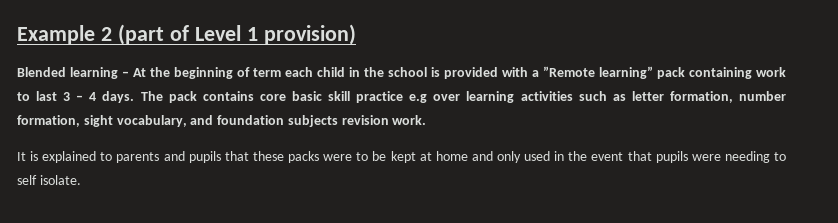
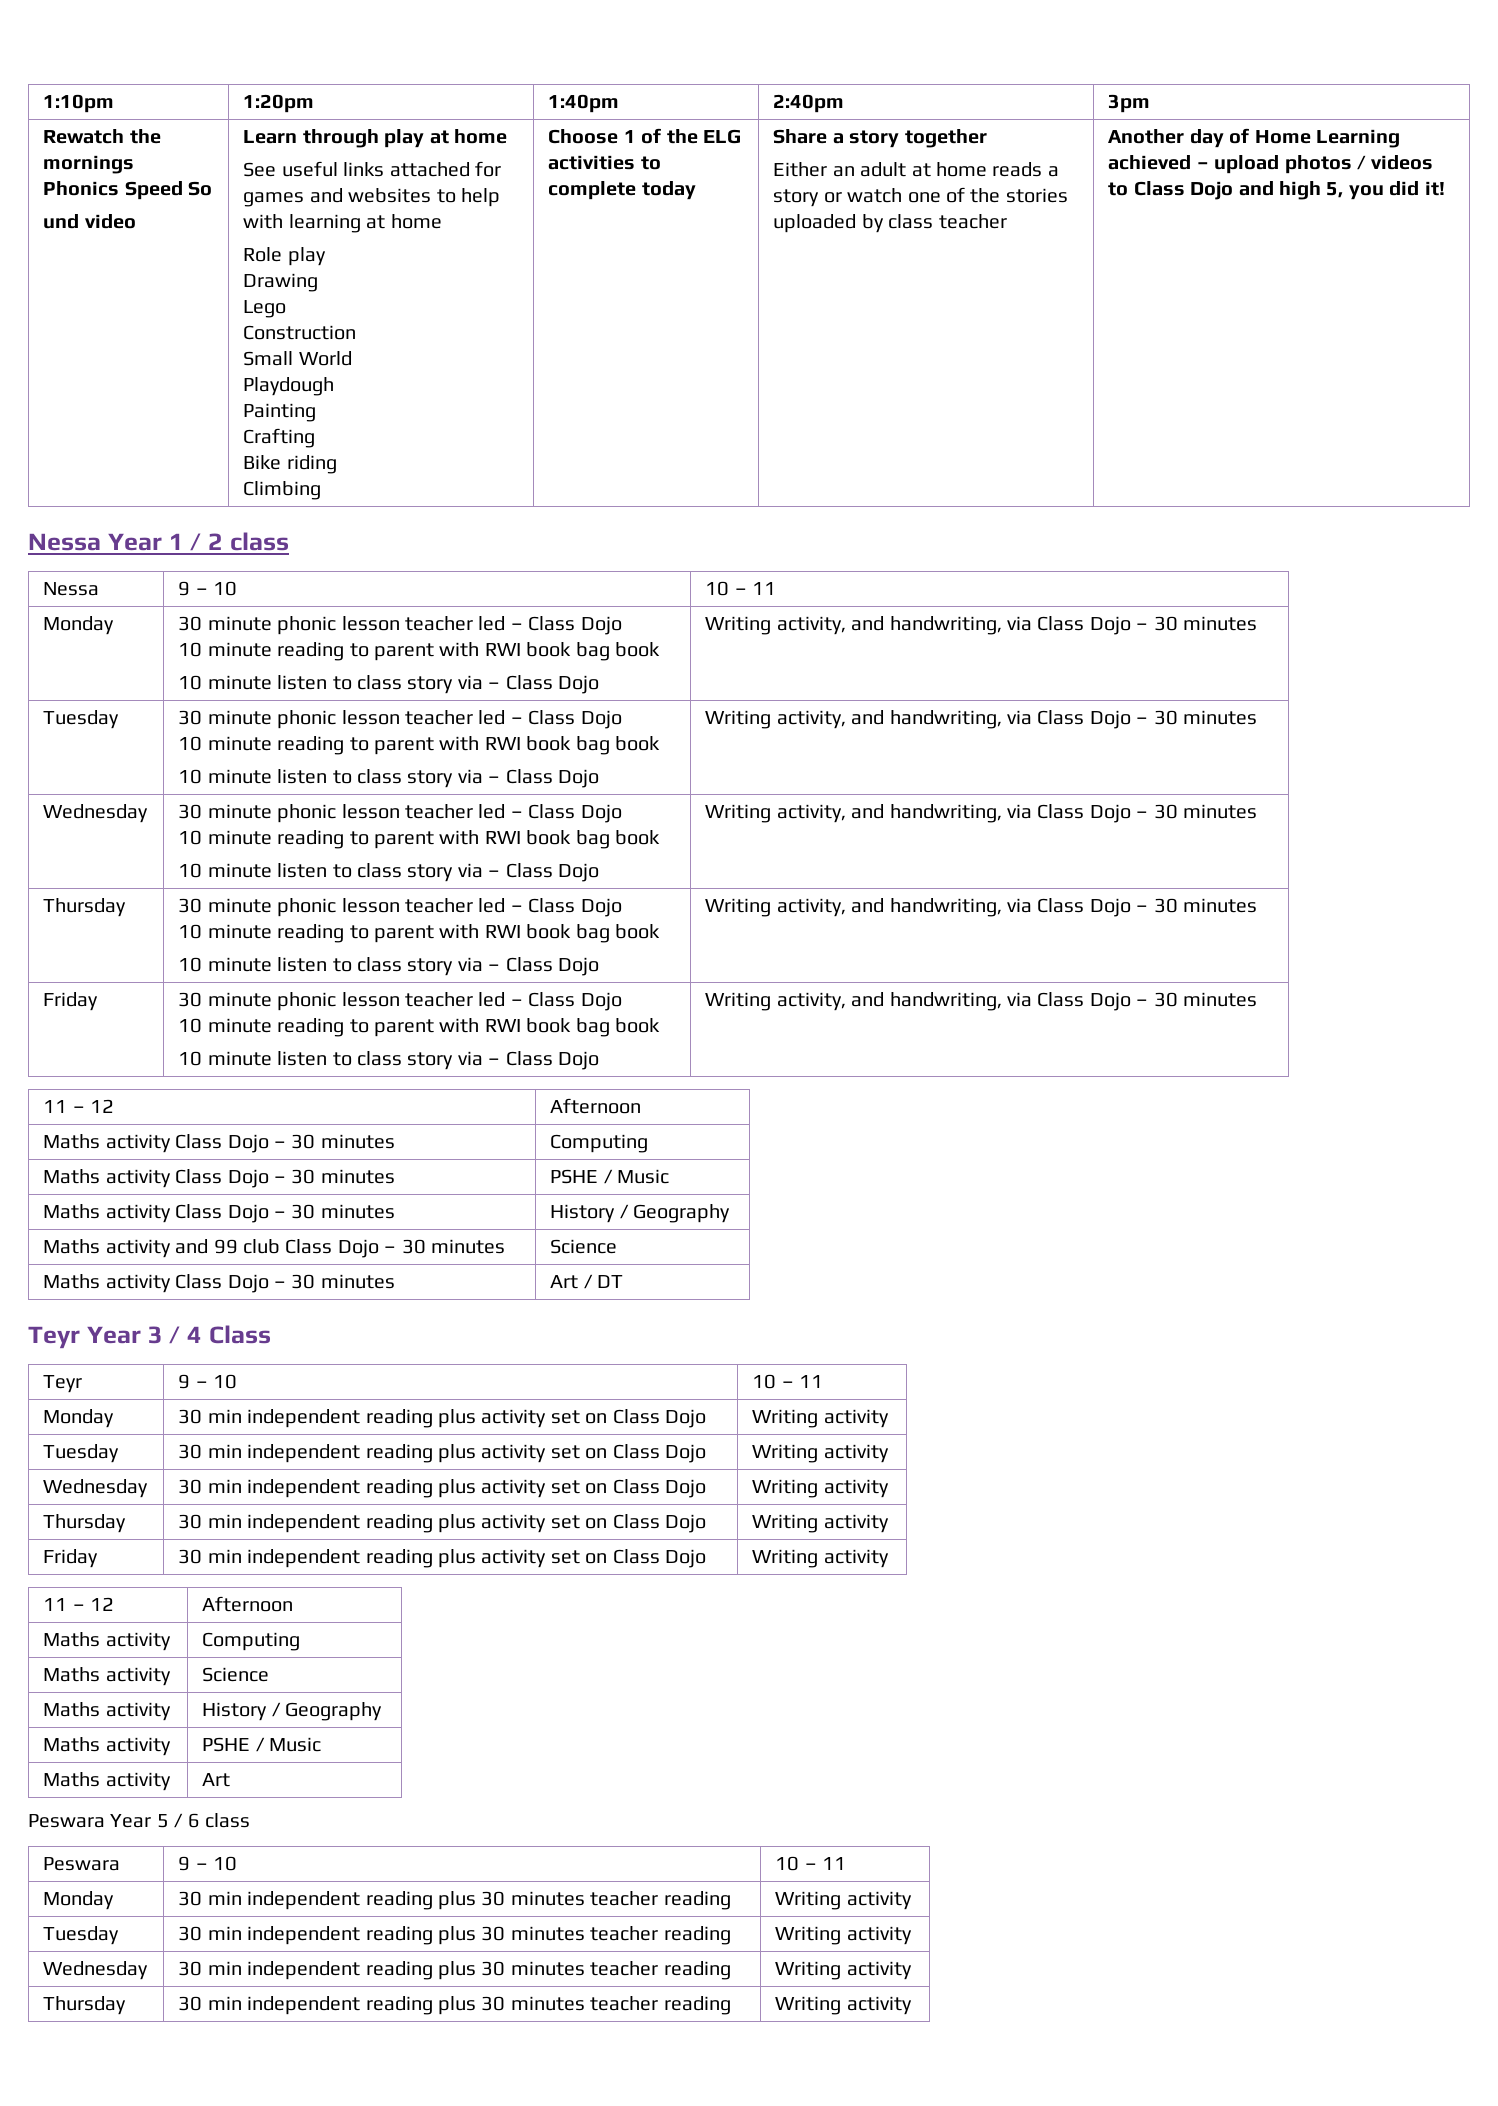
[17,24,356,45] [17,66,786,79] [17,91,786,103] [17,115,427,127] [17,151,787,163] [17,175,81,185] Example 2 (part of Level 1 provision) // Blended learning – At the beginning of term each child in the school is provided with a ”Remote learning” pack containing work to last 3 – 4 days. The pack contains core basic skill practice e.g over learning activities such as letter formation, number formation, sight vocabulary, and foundation subjects revision work. // It is explained to parents and pupils that these packs were to be kept at home and only used in the event that pupils were needing to self isolate. -> [43,94,115,113] [243,94,315,113] [548,94,620,113] [773,94,845,113] [1108,94,1151,113] [43,129,161,144] [43,155,135,174] [43,181,213,200] [43,214,136,229] [243,129,507,148] [243,161,501,177] [243,188,500,207] [243,214,442,233] [243,247,326,266] [243,273,319,292] [243,300,287,318] [243,325,357,340] [243,351,352,366] [243,377,335,396] [243,403,317,422] [243,428,316,448] [243,455,337,474] [243,481,322,500] [548,128,741,144] [548,155,661,170] [548,181,696,200] [773,129,987,148] [773,162,1059,177] [773,187,1068,207] [773,214,1007,233] [1108,128,1400,148] [1108,155,1434,174] [1108,181,1445,200] [28,532,289,551] [43,582,100,596] [178,581,238,596] [705,581,777,596] [43,616,115,635] [178,616,622,635] [178,642,660,661] [178,675,599,694] [705,616,1257,635] [43,710,120,729] [178,710,622,729] [178,736,660,755] [178,769,599,788] [705,710,1257,729] [43,804,149,823] [178,804,622,823] [178,830,660,849] [178,863,599,882] [705,804,1257,823] [43,898,127,917] [178,898,622,917] [178,924,660,943] [178,957,599,976] [705,898,1257,917] [43,992,99,1011] [178,992,622,1011] [178,1018,660,1037] [178,1051,599,1070] [705,992,1257,1011] [43,1099,115,1113] [550,1098,642,1114] [43,1134,395,1153] [550,1134,649,1153] [43,1169,395,1188] [550,1169,670,1184] [43,1204,395,1223] [550,1204,731,1223] [43,1239,505,1258] [550,1239,618,1254] [43,1274,395,1293] [550,1274,624,1289] [28,1325,271,1349] [43,1375,83,1393] [178,1374,238,1389] [752,1374,824,1389] [43,1409,115,1428] [178,1409,706,1428] [752,1409,889,1428] [43,1444,120,1463] [178,1444,706,1463] [752,1444,889,1463] [43,1479,149,1498] [178,1479,706,1498] [752,1479,889,1498] [43,1514,127,1533] [178,1514,706,1533] [752,1514,889,1533] [43,1549,99,1568] [178,1549,706,1568] [752,1549,889,1568] [43,1597,115,1611] [202,1596,294,1612] [43,1632,171,1651] [202,1632,301,1651] [43,1667,171,1686] [202,1667,270,1682] [43,1702,171,1721] [202,1702,383,1721] [43,1737,171,1756] [202,1737,322,1752] [43,1772,171,1791] [202,1773,231,1787] [28,1813,251,1828] [43,1857,121,1871] [178,1856,238,1871] [775,1856,847,1871] [43,1891,115,1910] [178,1891,731,1910] [775,1891,912,1910] [43,1926,120,1945] [178,1926,731,1945] [775,1926,912,1945] [43,1961,149,1980] [178,1961,731,1980] [775,1961,912,1980] [43,1996,127,2015] [178,1996,731,2015] [775,1996,912,2015] 1:10pm | 1:20pm | 1:40pm | 2:40pm | 3pm // Rewatch the mornings Phonics Speed So // und video | Learn through play at home // See useful links attached for games and websites to help with learning at home // Role play // Drawing // Lego // Construction // Small World // Playdough // Painting // Crafting // Bike riding // Climbing | Choose 1 of the ELG activities to complete today | Share a story together // Either an adult at home reads a story or watch one of the stories uploaded by class teacher | Another day of Home Learning achieved – upload photos / videos to Class Dojo and high 5, you did it! // Nessa Year 1 / 2 class // Nessa | 9 – 10 | 10 – 11 // Monday | 30 minute phonic lesson teacher led – Class Dojo // 10 minute reading to parent with RWI book bag book // 10 minute listen to class story via – Class Dojo | Writing activity, and handwriting, via Class Dojo – 30 minutes // Tuesday | 30 minute phonic lesson teacher led – Class Dojo // 10 minute reading to parent with RWI book bag book // 10 minute listen to class story via – Class Dojo | Writing activity, and handwriting, via Class Dojo – 30 minutes // Wednesday | 30 minute phonic lesson teacher led – Class Dojo // 10 minute reading to parent with RWI book bag book // 10 minute listen to class story via – Class Dojo | Writing activity, and handwriting, via Class Dojo – 30 minutes // Thursday | 30 minute phonic lesson teacher led – Class Dojo // 10 minute reading to parent with RWI book bag book // 10 minute listen to class story via – Class Dojo | Writing activity, and handwriting, via Class Dojo – 30 minutes // Friday | 30 minute phonic lesson teacher led – Class Dojo // 10 minute reading to parent with RWI book bag book // 10 minute listen to class story via – Class Dojo | Writing activity, and handwriting, via Class Dojo – 30 minutes // 11 – 12 | Afternoon // Maths activity Class Dojo – 30 minutes | Computing // Maths activity Class Dojo – 30 minutes | PSHE / Music // Maths activity Class Dojo – 30 minutes | History / Geography // Maths activity and 99 club Class Dojo – 30 minutes | Science // Maths activity Class Dojo – 30 minutes | Art / DT // Teyr Year 3 / 4 Class // Teyr | 9 – 10 | 10 – 11 // Monday | 30 min independent reading plus activity set on Class Dojo | Writing activity // Tuesday | 30 min independent reading plus activity set on Class Dojo | Writing activity // Wednesday | 30 min independent reading plus activity set on Class Dojo | Writing activity // Thursday | 30 min independent reading plus activity set on Class Dojo | Writing activity // Friday | 30 min independent reading plus activity set on Class Dojo | Writing activity // 11 – 12 | Afternoon // Maths activity | Computing // Maths activity | Science // Maths activity | History / Geography // Maths activity | PSHE / Music // Maths activity | Art // Peswara Year 5 / 6 class // Peswara | 9 – 10 | 10 – 11 // Monday | 30 min independent reading plus 30 minutes teacher reading | Writing activity // Tuesday | 30 min independent reading plus 30 minutes teacher reading | Writing activity // Wednesday | 30 min independent reading plus 30 minutes teacher reading | Writing activity // Thursday | 30 min independent reading plus 30 minutes teacher reading | Writing activity

